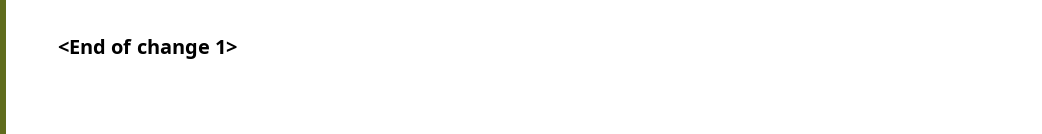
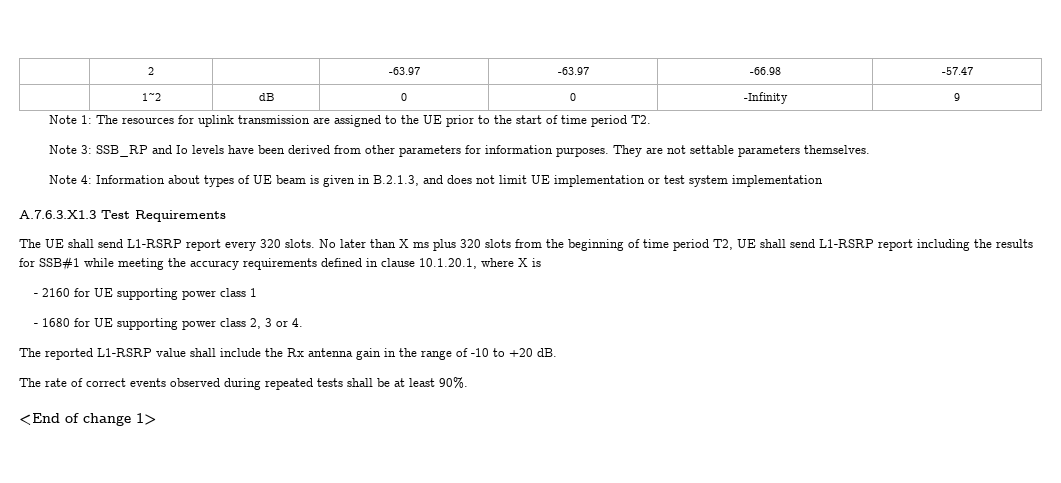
(58, 46) none -> [148,67,154,75] [388,67,420,75] [557,67,589,75] [749,67,781,75] [941,67,973,75] [141,92,161,101] [258,93,274,101] [401,93,407,101] [570,93,576,101] [743,92,788,104] [954,93,960,101] [48,115,651,127] [48,145,870,157] [48,175,823,187] [19,210,226,222] [19,239,1033,251] [19,257,541,271] [33,288,257,300] [33,318,303,330] [19,348,557,360] [19,377,468,390] | 2 | | -63.97 | -63.97 | -66.98 | -57.47 // | 1~2 | dB | 0 | 0 | -Infinity | 9 // Note 1: The resources for uplink transmission are assigned to the UE prior to the start of time period T2. // Note 3: SSB_RP and Io levels have been derived from other parameters for information purposes. They are not settable parameters themselves. // Note 4: Information about types of UE beam is given in B.2.1.3, and does not limit UE implementation or test system implementation // A.7.6.3.X1.3 Test Requirements // The UE shall send L1-RSRP report every 320 slots. No later than X ms plus 320 slots from the beginning of time period T2, UE shall send L1-RSRP report including the results for SSB#1 while meeting the accuracy requirements defined in clause 10.1.20.1, where X is // - 2160 for UE supporting power class 1 // - 1680 for UE supporting power class 2, 3 or 4. // The reported L1-RSRP value shall include the Rx antenna gain in the range of -10 to +20 dB. // The rate of correct events observed during repeated tests shall be at least 90%. //

